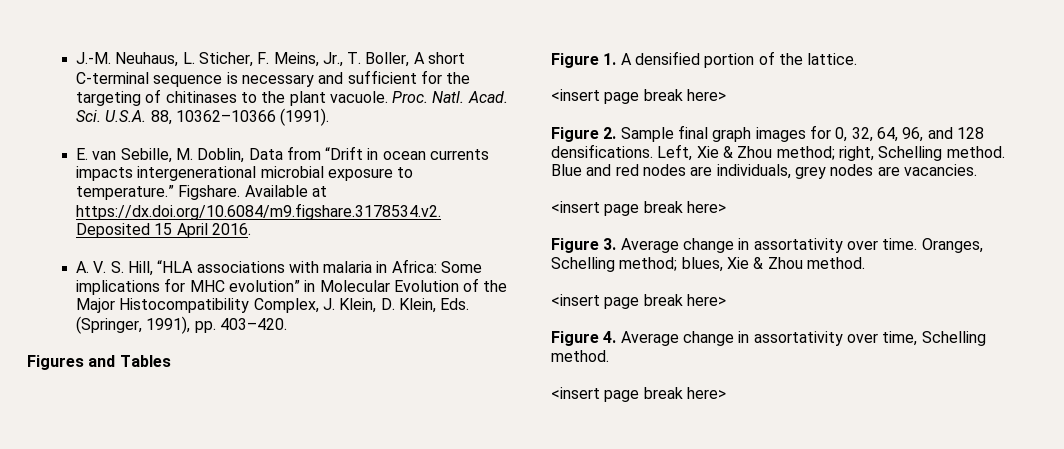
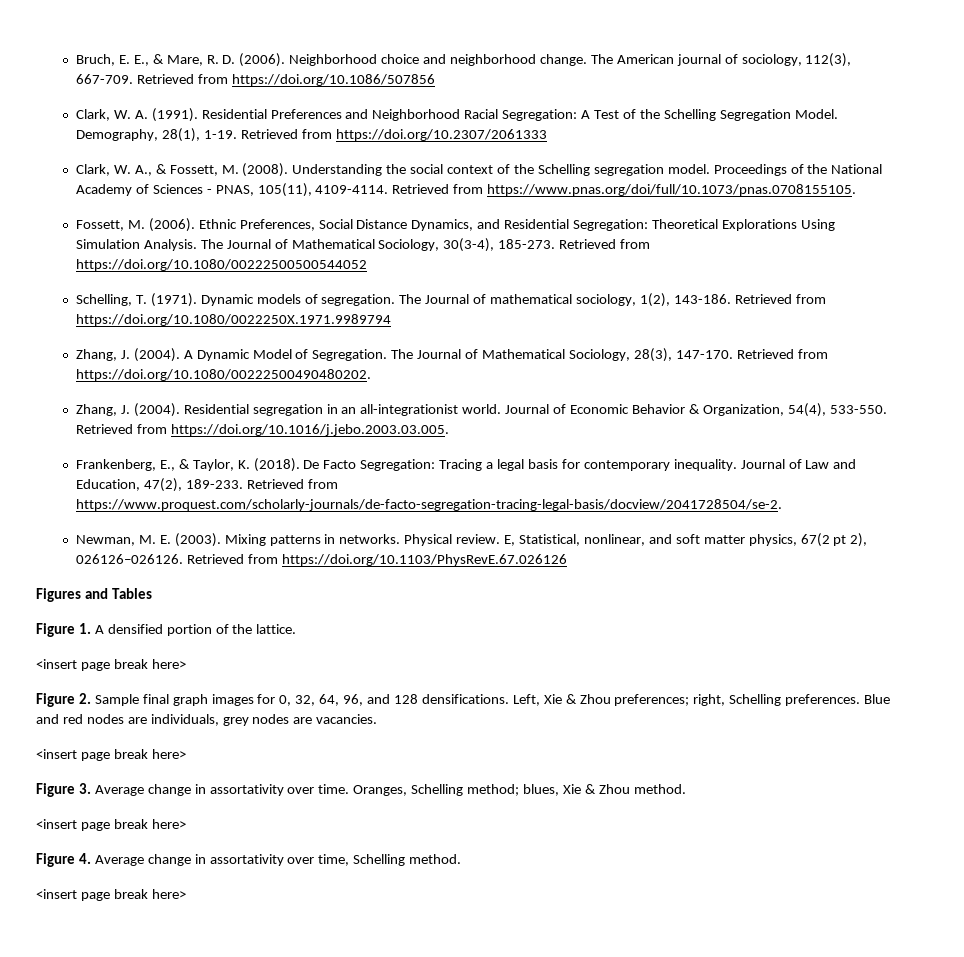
[75,52,466,67] [75,70,471,87] [75,89,508,106] [75,108,330,126] [75,146,490,163] [75,166,414,181] [75,185,327,200] [75,203,441,220] [75,223,251,238] [75,259,483,276] [75,278,508,295] [75,298,470,313] [75,316,287,334] J.-M. Neuhaus, L. Sticher, F. Meins, Jr., T. Boller, A short C-terminal sequence is necessary and sufficient for the targeting of chitinases to the plant vacuole. Proc. Natl. Acad. Sci. U.S.A. 88, 10362–10366 (1991). // E. van Sebille, M. Doblin, Data from “Drift in ocean currents impacts intergenerational microbial exposure to temperature.” Figshare. Available at https://dx.doi.org/10.6084/m9.figshare.3178534.v2. Deposited 15 April 2016. // A. V. S. Hill, “HLA associations with malaria in Africa: Some implications for MHC evolution” in Molecular Evolution of the Major Histocompatibility Complex, J. Klein, D. Klein, Eds. (Springer, 1991), pp. 403–420. -> [75,53,852,67] [75,74,435,86] [75,108,838,122] [75,128,547,142] [75,163,883,177] [75,183,857,197] [75,218,835,232] [75,238,651,252] [75,259,367,271] [75,293,826,307] [75,314,391,326] [75,348,828,362] [75,369,371,381] [75,403,887,417] [75,424,449,436] [75,458,857,472] [75,478,338,492] [75,499,782,511] [75,533,868,547] [75,554,567,566] Bruch, E. E., & Mare, R. D. (2006). Neighborhood choice and neighborhood change. The American journal of sociology, 112(3), 667-709. Retrieved from https://doi.org/10.1086/507856 // Clark, W. A. (1991). Residential Preferences and Neighborhood Racial Segregation: A Test of the Schelling Segregation Model. Demography, 28(1), 1-19. Retrieved from https://doi.org/10.2307/2061333 // Clark, W. A., & Fossett, M. (2008). Understanding the social context of the Schelling segregation model. Proceedings of the National Academy of Sciences - PNAS, 105(11), 4109-4114. Retrieved from https://www.pnas.org/doi/full/10.1073/pnas.0708155105. // Fossett, M. (2006). Ethnic Preferences, Social Distance Dynamics, and Residential Segregation: Theoretical Explorations Using Simulation Analysis. The Journal of Mathematical Sociology, 30(3-4), 185-273. Retrieved from https://doi.org/10.1080/00222500500544052 // Schelling, T. (1971). Dynamic models of segregation. The Journal of mathematical sociology, 1(2), 143-186. Retrieved from https://doi.org/10.1080/0022250X.1971.9989794 // Zhang, J. (2004). A Dynamic Model of Segregation. The Journal of Mathematical Sociology, 28(3), 147-170. Retrieved from https://doi.org/10.1080/00222500490480202. // Zhang, J. (2004). Residential segregation in an all-integrationist world. Journal of Economic Behavior & Organization, 54(4), 533-550. Retrieved from https://doi.org/10.1016/j.jebo.2003.03.005. // Frankenberg, E., & Taylor, K. (2018). De Facto Segregation: Tracing a legal basis for contemporary inequality. Journal of Law and Education, 47(2), 189-233. Retrieved from https://www.proquest.com/scholarly-journals/de-facto-segregation-tracing-legal-basis/docview/2041728504/se-2. // Newman, M. E. (2003). Mixing patterns in networks. Physical review. E, Statistical, nonlinear, and soft matter physics, 67(2 pt 2), 026126–026126. Retrieved from https://doi.org/10.1103/PhysRevE.67.026126
[776,146,835,160] method; -> [614,694,690,706] preferences;
[946,146,1005,158] method. -> [785,694,861,706] preferences.

